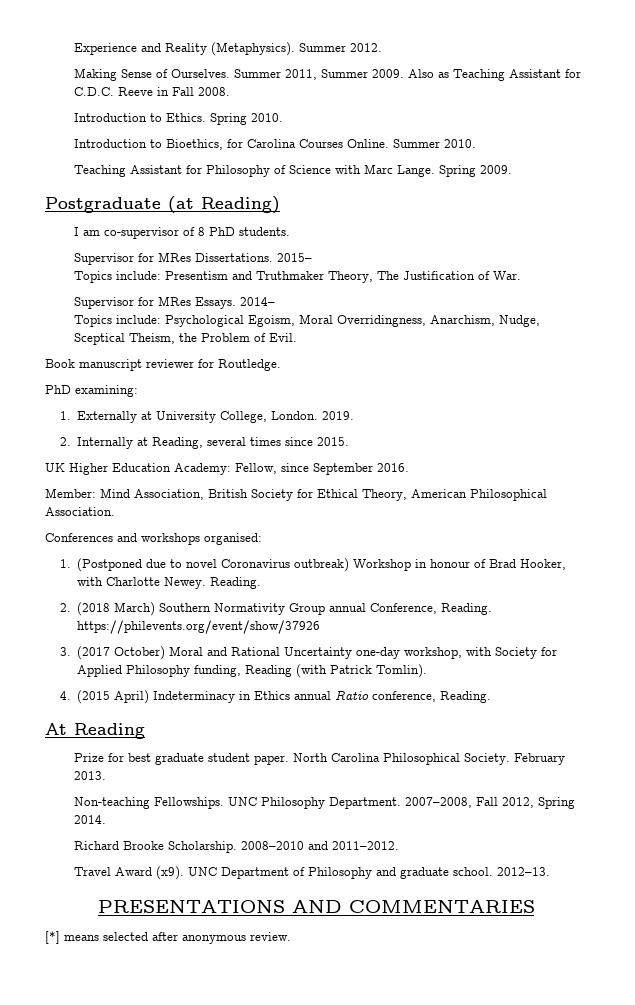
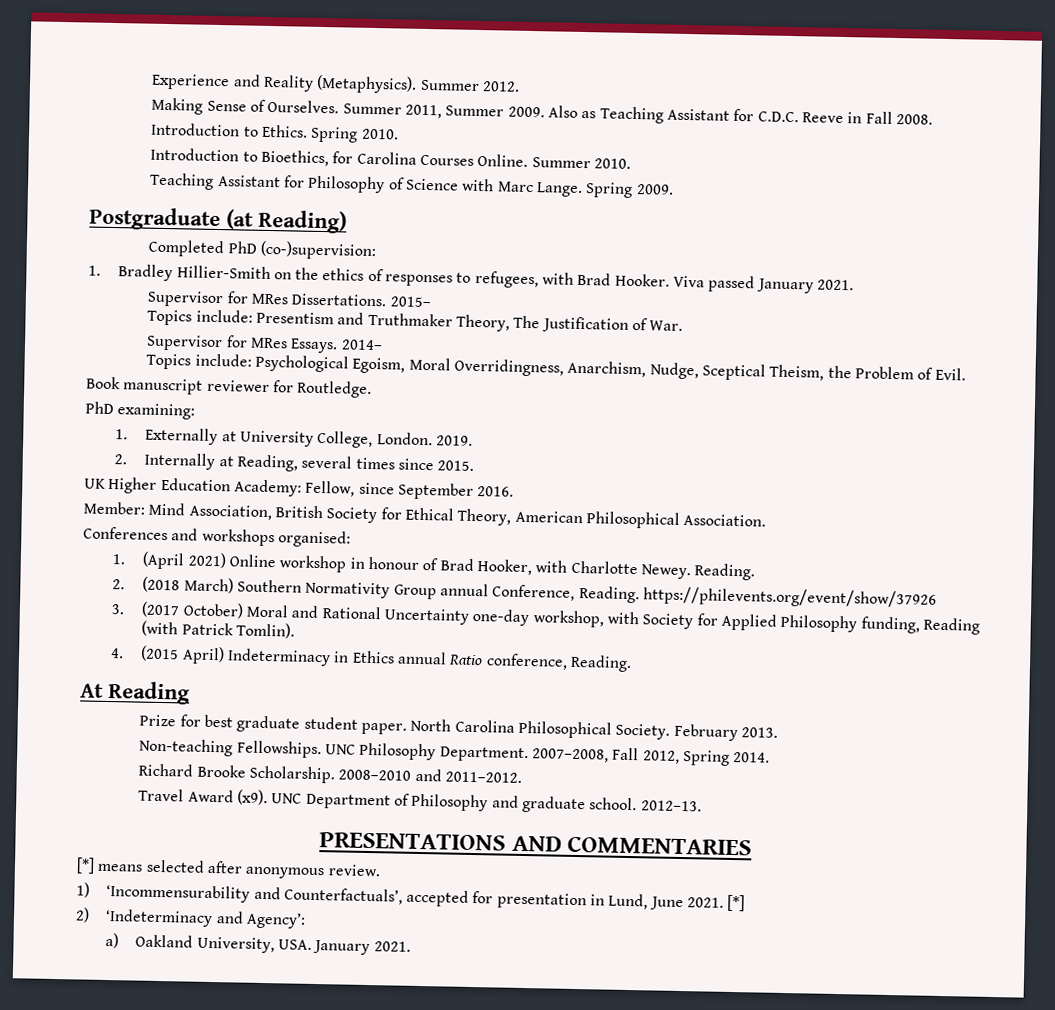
[74,227,291,239] I am co-supervisor of 8 PhD students. -> [148,239,378,261] [88,264,854,294] Completed PhD (co-)supervision: // 1. Bradley Hillier-Smith on the ethics of responses to refugees, with Brad Hooker. Viva passed January 2021.
[77,558,412,572] (Postponed due to novel Coronavirus outbreak) Workshop -> [142,551,347,573] (April 2021) Online workshop
(291, 936) none -> [76,882,746,912] [75,907,306,929] [105,932,411,956] // 1) ‘Incommensurability and Counterfactuals’, accepted for presentation in Lund, June 2021. [*] // 2) ‘Indeterminacy and Agency’: // a) Oakland University, USA. January 2021.

